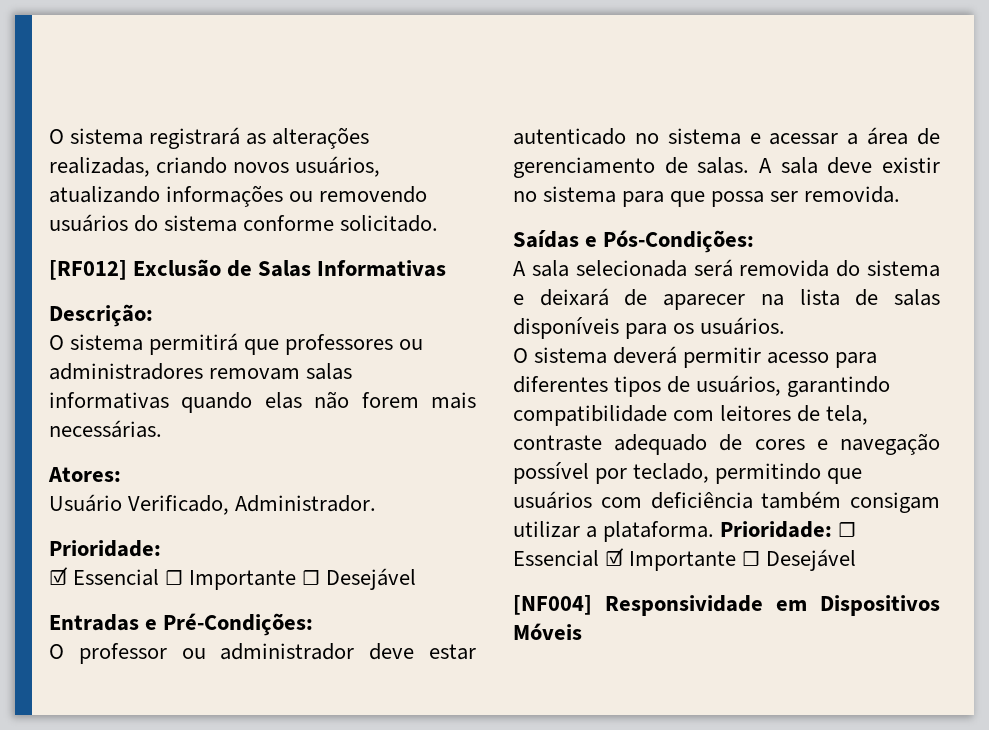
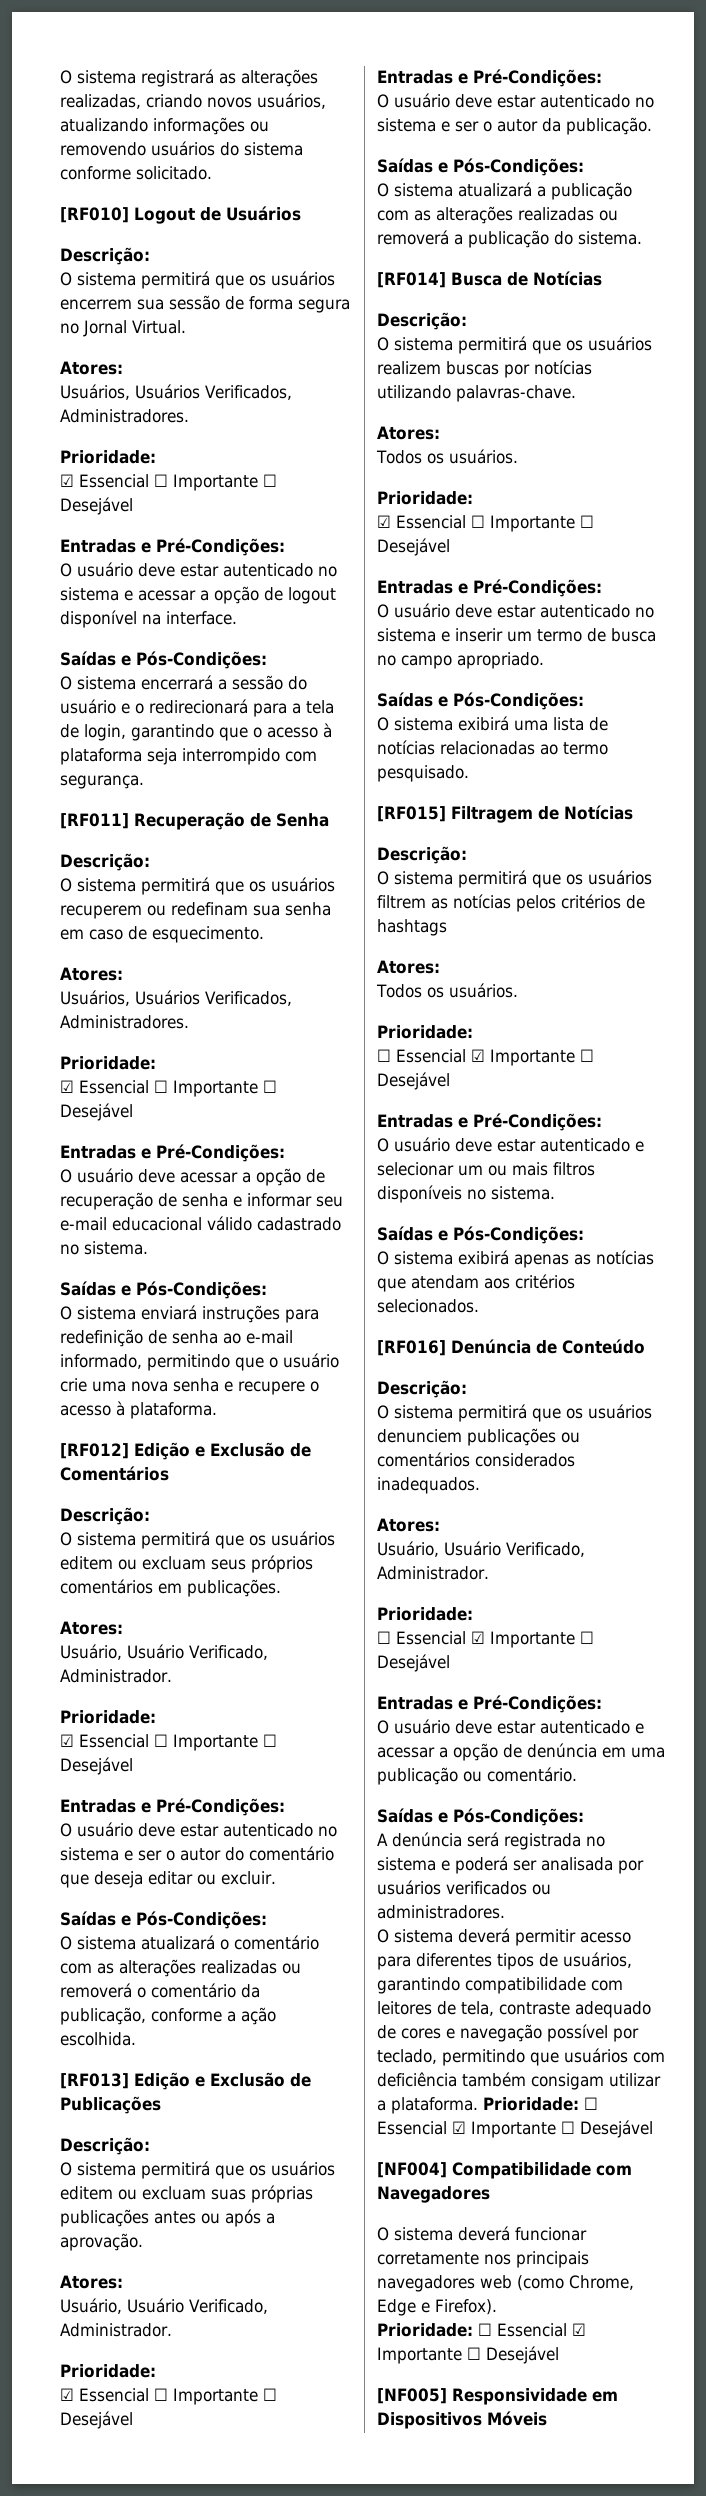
[49,259,447,280] [49,304,153,327] [49,333,424,355] [49,363,353,380] [49,391,476,413] [49,420,162,438] [48,467,121,482] [RF012] Exclusão de Salas Informativas // Descrição: // O sistema permitirá que professores ou administradores removam salas informativas quando elas não forem mais necessárias. // Atores: // -> [60,206,301,224] [60,247,150,265] [60,271,335,289] [60,295,350,313] [60,320,186,337] [60,361,123,375] [60,384,292,400] [60,409,189,423] [60,450,156,464] [60,474,277,491] [60,497,133,515] [60,538,285,556] [60,562,337,577] [60,586,336,604] [60,610,237,628] [60,651,267,669] [60,675,307,690] [60,699,334,717] [60,723,332,741] [60,748,317,765] [60,775,144,789] [60,812,329,830] [60,853,150,871] [60,877,335,895] [60,902,331,919] [60,926,264,943] [60,967,123,981] [60,990,292,1006] [60,1015,189,1029] [60,1056,156,1070] [60,1080,277,1097] [60,1103,133,1121] [60,1144,285,1162] [60,1168,325,1186] [60,1192,343,1210] [60,1216,341,1231] [60,1241,148,1255] [60,1281,267,1299] [60,1305,319,1323] [60,1329,293,1347] [60,1353,339,1371] [60,1378,319,1395] [60,1401,217,1419] [60,1442,311,1460] [60,1466,169,1481] [60,1507,150,1525] [60,1531,335,1549] [60,1555,313,1573] [60,1579,281,1597] [60,1621,123,1635] [60,1644,122,1660] [RF010] Logout de Usuários // Descrição: // O sistema permitirá que os usuários encerrem sua sessão de forma segura no Jornal Virtual. // Atores: // Usuários, Usuários Verificados, Administradores. // Prioridade: // ☑ Essencial ☐ Importante ☐ Desejável // Entradas e Pré-Condições: // O usuário deve estar autenticado no sistema e acessar a opção de logout disponível na interface. // Saídas e Pós-Condições: // O sistema encerrará a sessão do usuário e o redirecionará para a tela de login, garantindo que o acesso à plataforma seja interrompido com segurança. // [RF011] Recuperação de Senha // Descrição: // O sistema permitirá que os usuários recuperem ou redefinam sua senha em caso de esquecimento. // Atores: // Usuários, Usuários Verificados, Administradores. // Prioridade: // ☑ Essencial ☐ Importante ☐ Desejável // Entradas e Pré-Condições: // O usuário deve acessar a opção de recuperação de senha e informar seu e-mail educacional válido cadastrado no sistema. // Saídas e Pós-Condições: // O sistema enviará instruções para redefinição de senha ao e-mail informado, permitindo que o usuário crie uma nova senha e recupere o acesso à plataforma. // [RF012] Edição e Exclusão de Comentários // Descrição: // O sistema permitirá que os usuários editem ou excluam seus próprios comentários em publicações. // Atores: // Usuário,
[78,643,476,664] [513,127,941,145] [513,157,940,178] [513,186,901,207] [513,230,755,253] [513,259,940,277] [513,288,940,310] [513,317,786,339] professor ou administrador deve estar autenticado no sistema e acessar a área de gerenciamento de salas. A sala deve existir no sistema para que possa ser removida. // Saídas e Pós-Condições: // A sala selecionada será removida do sistema e deixará de aparecer na lista de salas disponíveis para os usuários. -> [77,1822,337,1837] [60,1846,334,1861] [60,1871,276,1888] [60,1911,267,1929] [60,1935,319,1950] [60,1959,301,1977] [60,1983,260,1998] [60,2007,276,2025] [60,2032,136,2046] [60,2072,311,2090] [60,2096,161,2114] [60,2137,150,2155] [60,2161,335,2179] [60,2185,313,2203] [60,2209,275,2227] [60,2233,143,2251] [60,2275,123,2289] [60,2298,268,2314] [60,2323,172,2337] [60,2364,156,2378] [60,2388,277,2405] [60,2411,133,2429] [377,69,602,87] [377,93,654,108] [377,117,652,135] [377,158,584,176] [377,182,632,200] [377,206,618,224] [377,230,642,248] [377,271,602,288] [377,312,467,330] [377,336,652,354] [377,360,592,378] [377,385,576,402] [377,426,440,440] [376,449,518,464] [377,491,473,505] [377,515,594,532] [377,538,450,556] [377,579,602,597] [377,603,654,618] [377,628,656,642] [377,652,544,669] [377,692,584,710] [377,716,608,731] [377,740,608,755] [377,765,469,782] [377,805,633,823] [377,846,467,864] [377,870,652,888] [377,894,645,912] [377,919,447,936] [377,960,440,974] [376,983,518,998] [377,1025,473,1039] [377,1049,594,1066] [377,1072,450,1090] [377,1113,602,1131] [377,1137,644,1152] [377,1162,595,1176] [377,1185,555,1203] [377,1226,584,1244] [377,1250,654,1268] [377,1274,575,1292] [377,1299,479,1313] [377,1339,645,1356] [377,1380,467,1398] [377,1404,652,1422] [377,1428,580,1446] [377,1452,575,1467] [377,1477,480,1494] [377,1518,440,1532] [377,1541,585,1557] [377,1566,489,1580] [377,1607,473,1621] [377,1631,594,1648] [377,1654,450,1672] [377,1695,602,1713] [377,1719,644,1734] [377,1743,665,1761] [377,1767,577,1785] [377,1808,584,1826] [377,1832,605,1850] [377,1856,644,1874] [377,1880,551,1895] [377,1905,505,1919] usuário deve estar autenticado no sistema e ser o autor do comentário que deseja editar ou excluir. // Saídas e Pós-Condições: // O sistema atualizará o comentário com as alterações realizadas ou removerá o comentário da publicação, conforme a ação escolhida. // [RF013] Edição e Exclusão de Publicações // Descrição: // O sistema permitirá que os usuários editem ou excluam suas próprias publicações antes ou após a aprovação. // Atores: // Usuário, Usuário Verificado, Administrador. // Prioridade: // ☑ Essencial ☐ Importante ☐ Desejável // Entradas e Pré-Condições: // O usuário deve estar autenticado no sistema e ser o autor da publicação. // Saídas e Pós-Condições: // O sistema atualizará a publicação com as alterações realizadas ou removerá a publicação do sistema. // [RF014] Busca de Notícias // Descrição: // O sistema permitirá que os usuários realizem buscas por notícias utilizando palavras-chave. // Atores: // Todos os usuários. // Prioridade: // ☑ Essencial ☐ Importante ☐ Desejável // Entradas e Pré-Condições: // O usuário deve estar autenticado no sistema e inserir um termo de busca no campo apropriado. // Saídas e Pós-Condições: // O sistema exibirá uma lista de notícias relacionadas ao termo pesquisado. // [RF015] Filtragem de Notícias // Descrição: // O sistema permitirá que os usuários filtrem as notícias pelos critérios de hashtags // Atores: // Todos os usuários. // Prioridade: // ☐ Essencial ☑ Importante ☐ Desejável // Entradas e Pré-Condições: // O usuário deve estar autenticado e selecionar um ou mais filtros disponíveis no sistema. // Saídas e Pós-Condições: // O sistema exibirá apenas as notícias que atendam aos critérios selecionados. // [RF016] Denúncia de Conteúdo // Descrição: // O sistema permitirá que os usuários denunciem publicações ou comentários considerados inadequados. // Atores: // Usuário, Usuário Verificado, Administrador. // Prioridade: // ☐ Essencial ☑ Importante ☐ Desejável // Entradas e Pré-Condições: // O usuário deve estar autenticado e acessar a opção de denúncia em uma publicação ou comentário. // Saídas e Pós-Condições: // A denúncia será registrada no sistema e poderá ser analisada por usuários verificados ou administradores.
(592, 605) none -> [452,2162,632,2179] [377,2186,490,2203] [377,2226,587,2241] [377,2251,589,2268] [377,2275,634,2292] [377,2299,497,2316] [377,2323,586,2337] [377,2346,559,2364] [377,2388,447,2404] Compatibilidade com Navegadores // O sistema deverá funcionar corretamente nos principais navegadores web (como Chrome, Edge e Firefox). // Prioridade: ☐ Essencial ☑ Importante ☐ Desejável // [NF005]

